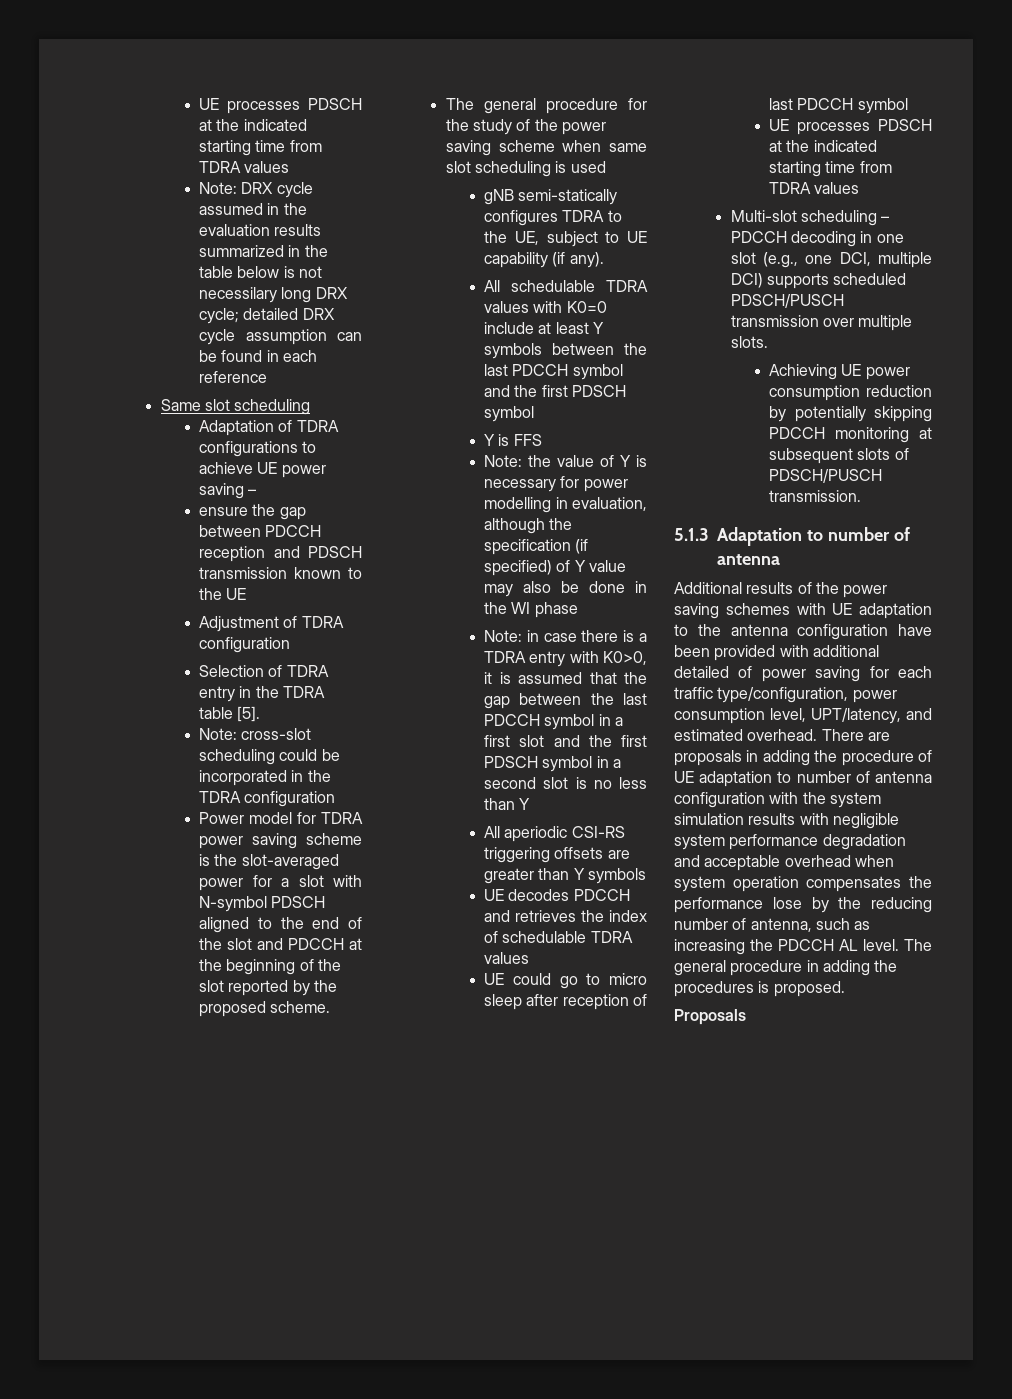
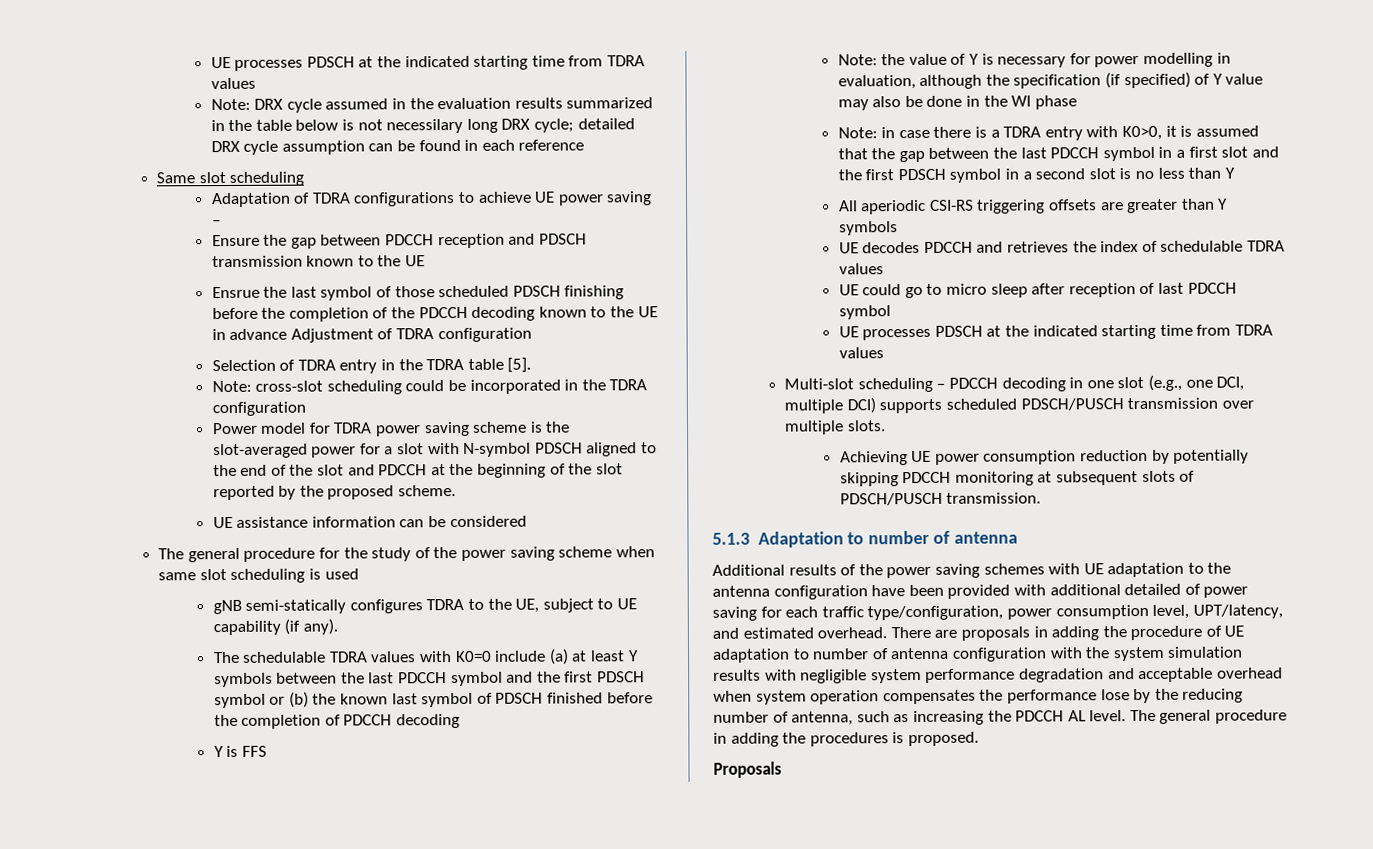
[199,507,248,516] ensure -> [211,234,260,247] Ensure
(247, 594) none -> [211,285,625,301] [211,306,658,322] [211,328,288,341] Ensrue the last symbol of those scheduled PDSCH finishing before the completion of the PDCCH decoding known to the UE in advance
(331, 1007) none -> [212,515,527,529] // UE assistance information can be considered
[484,280,500,292] All -> [212,651,240,664] The
(534, 328) none -> [548,648,569,665] (a)
(534, 414) none -> [269,691,653,708] [213,713,461,729] or (b) the known last symbol of PDSCH finished before the completion of PDCCH decoding

